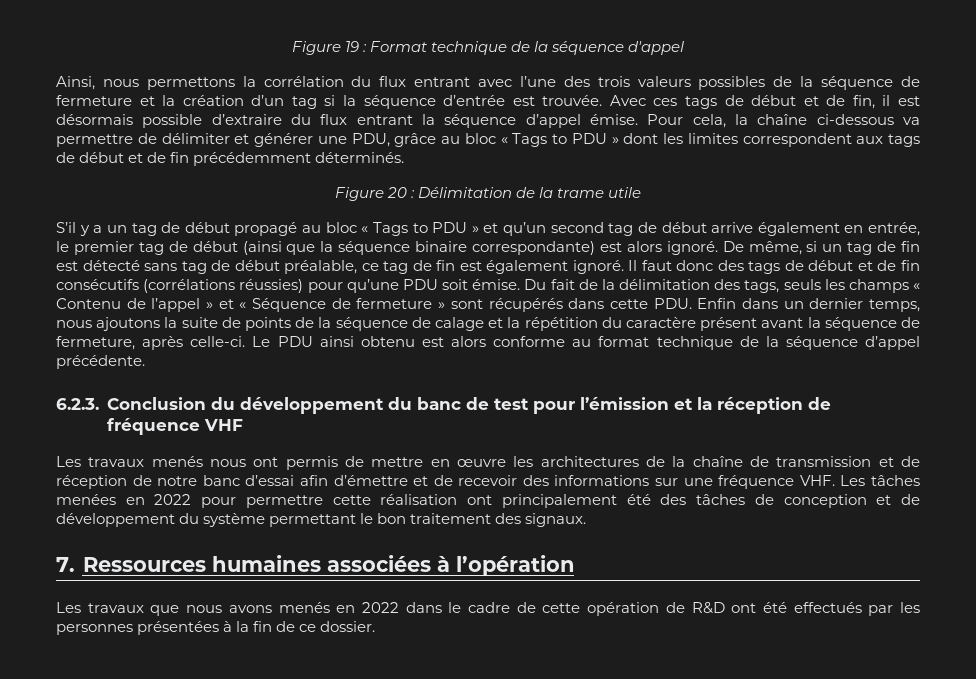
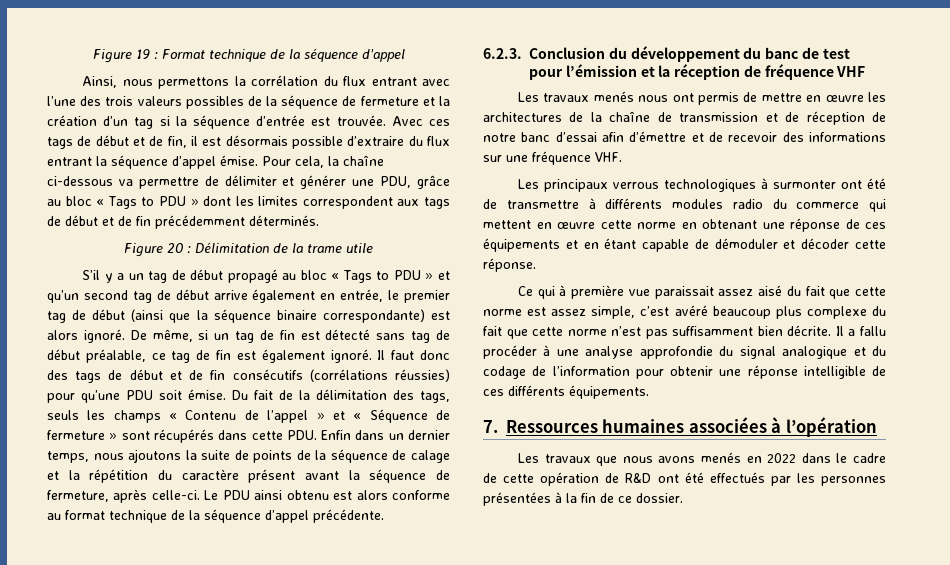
[840,475,921,486] [56,494,921,508] [56,513,587,527] Les tâches menées en 2022 pour permettre cette réalisation ont principalement été des tâches de conception et de développement du système permettant le bon traitement des signaux. -> [517,178,886,192] [483,198,886,212] [483,218,886,232] [483,238,886,252] [483,258,536,272] [517,285,886,299] [483,305,886,319] [483,325,886,339] [483,345,886,359] [483,365,886,379] [483,385,649,399] // Les principaux verrous technologiques à surmonter ont été de transmettre à différents modules radio du commerce qui mettent en œuvre cette norme en obtenant une réponse de ces équipements et en étant capable de démoduler et décoder cette réponse. // Ce qui à première vue paraissait assez aisé du fait que cette norme est assez simple, c’est avéré beaucoup plus complexe du fait que cette norme n’est pas suffisamment bien décrite. Il a fallu procéder à une analyse approfondie du signal analogique et du codage de l’information pour obtenir une réponse intelligible de ces différents équipements.

